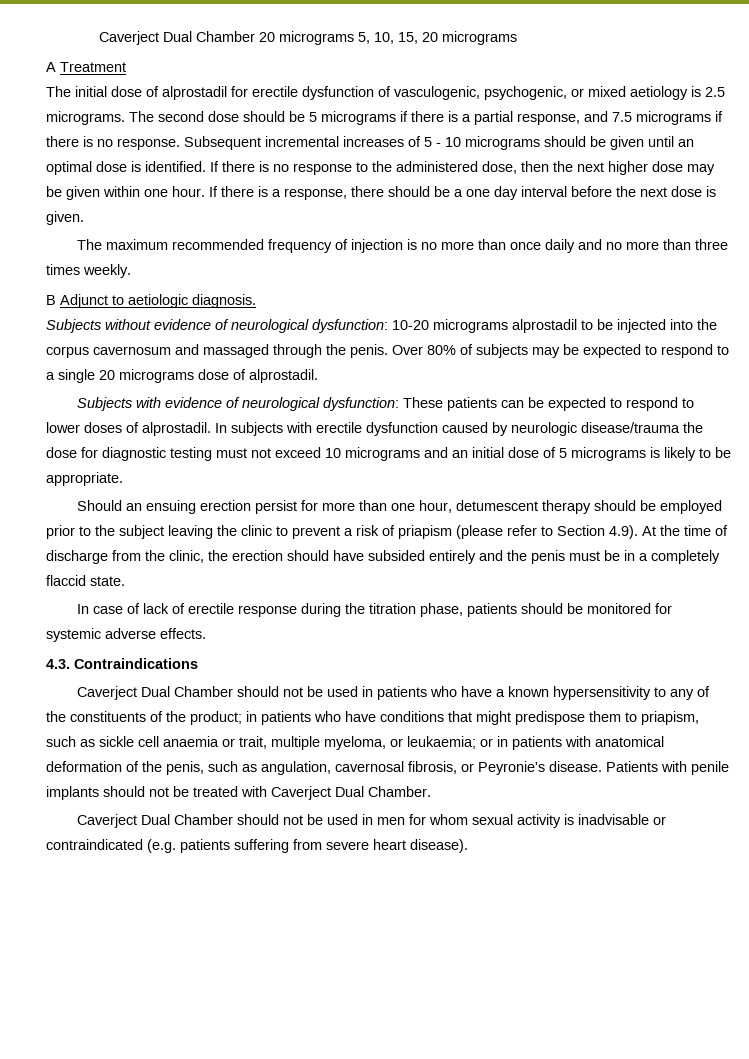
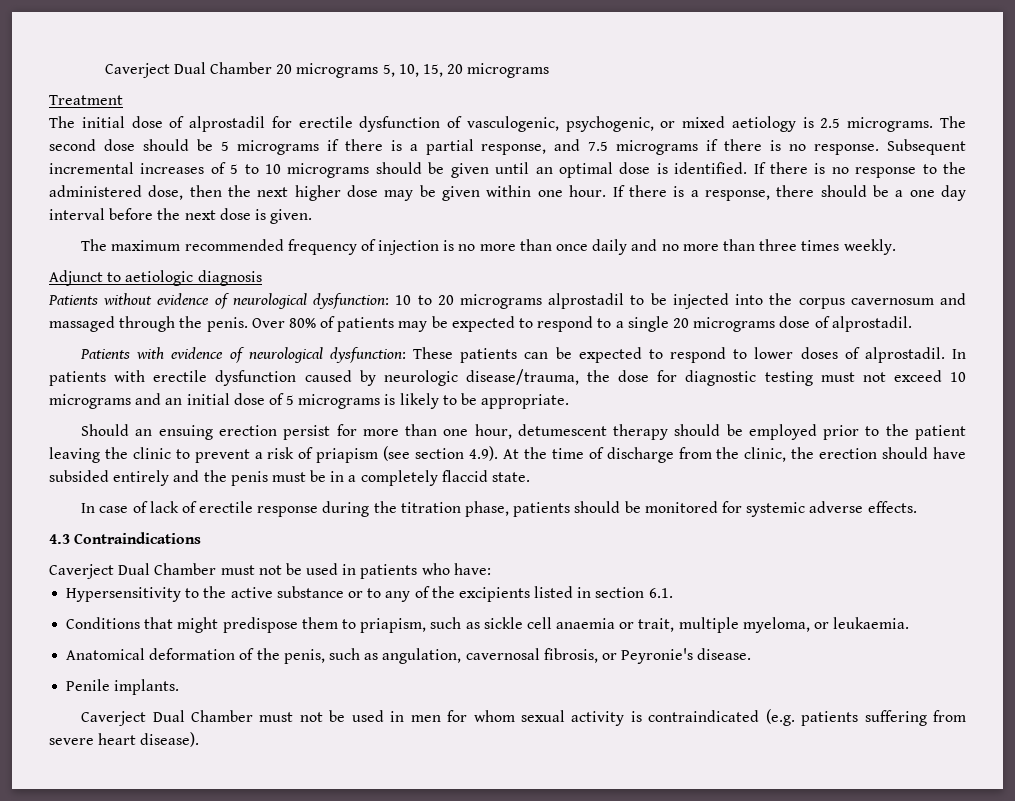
[46,62,56,72] A -> (550, 70) none
[436,143,441,147] - -> [244,164,259,174] to
[46,295,56,305] B -> (896, 247) none
[192,294,256,308] [46,319,101,333] diagnosis. // Subjects -> [197,270,262,286] [48,295,98,305] diagnosis // Patients
[392,320,429,330] 10-20 -> [395,295,454,305] 10 to 20
[476,344,528,358] subjects -> [337,317,395,332] patients
[77,397,133,411] Subjects -> [80,349,131,359] Patients
[231,422,283,436] subjects -> [49,371,106,386] patients
[581,422,680,433] disease/trauma -> [465,369,579,385] disease/trauma,
[119,525,164,539] subject -> [914,425,966,440] patient
[456,525,605,539] (please refer to Section -> [383,446,465,461] (see section
[46,659,70,669] 4.3. -> [49,534,70,544] 4.3
[237,686,280,697] should -> [220,565,255,575] must
[461,686,711,700] [46,711,444,725] have a known hypersensitivity to any of the constituents of the product; in patients who have conditions -> [453,563,491,575] [66,586,673,602] [66,617,141,629] have: // Hypersensitivity to the active substance or to any of the excipients listed in section 6.1. // Conditions
[407,736,664,750] leukaemia; or in patients with anatomical -> [833,617,910,629] [66,648,146,660] leukaemia. // Anatomical
[606,761,729,775] [46,786,431,800] [77,814,280,828] Patients with penile implants should not be treated with Caverject Dual Chamber. // Caverject Dual Chamber should -> [66,679,180,695] [81,710,294,726] // Penile implants. // Caverject Dual Chamber must
[578,814,667,825] inadvisable or -> (642, 716) none

